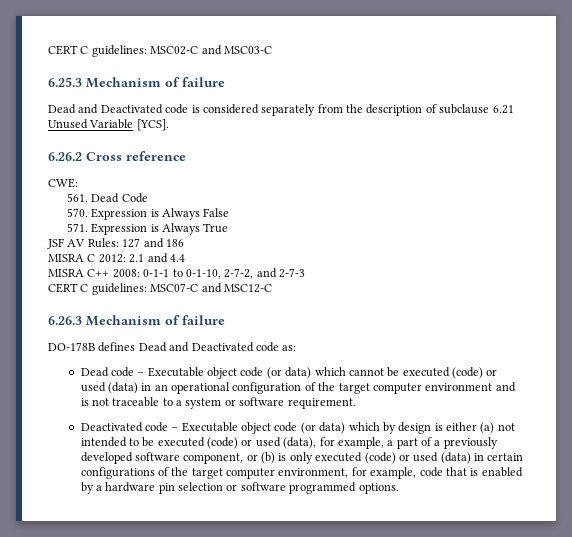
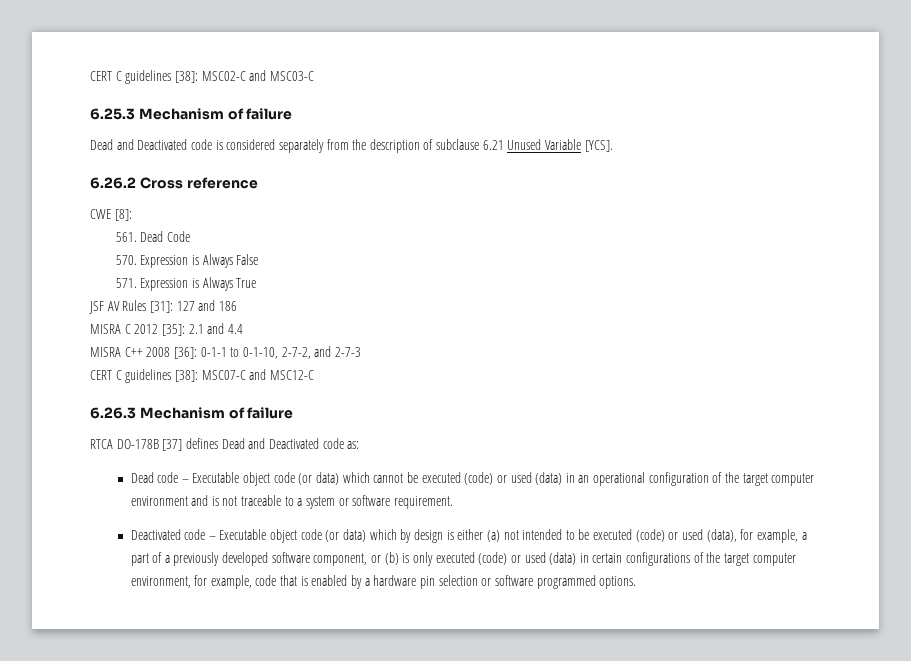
[48,45,147,57] CERT C guidelines: -> [90,70,198,84] CERT C guidelines [38]:
[48,178,78,188] CWE: -> [90,209,132,221] CWE [8]:
[87,238,119,248] Rules: -> [122,300,173,313] Rules [31]:
[98,254,126,263] 2012: -> [134,324,185,336] 2012 [35]:
[112,269,140,278] 2008: -> [146,347,197,359] 2008 [36]:
[91,283,147,295] guidelines: -> [125,369,198,383] guidelines [38]:
[48,342,95,351] DO-178B -> [90,439,183,451] RTCA DO-178B [37]

